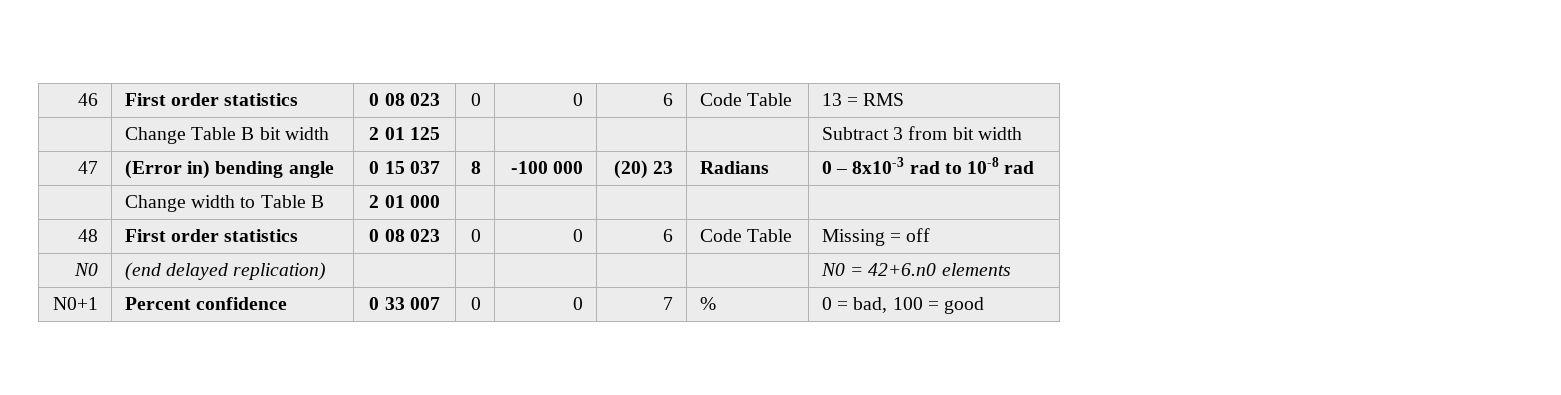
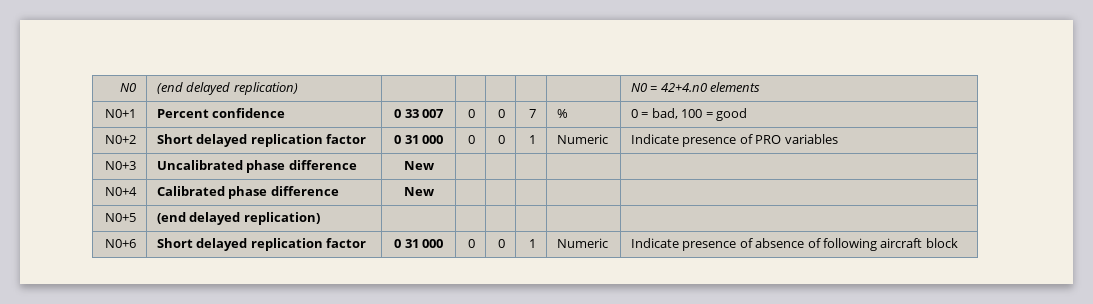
[78,93,99,106] [124,93,299,106] [369,93,440,106] [471,93,482,106] [573,93,584,106] [663,93,674,106] [699,93,793,106] [821,93,905,106] [124,127,329,144] [369,127,440,140] [821,126,1022,140] [78,161,99,174] [124,160,334,179] [369,161,440,174] [471,161,482,174] [510,161,584,174] [613,160,674,179] [699,161,769,174] [821,157,1035,174] [124,195,324,212] [369,195,440,208] [78,229,99,242] [124,229,299,242] [369,229,440,242] [471,229,482,242] [573,229,584,242] [663,229,674,242] [699,229,793,242] [821,228,931,246] 46 | First order statistics | 0 08 023 | 0 | 0 | 6 | Code Table | 13 = RMS // | Change Table B bit width | 2 01 125 | | | | | Subtract 3 from bit width // 47 | (Error in) bending angle | 0 15 037 | 8 | -100 000 | (20) 23 | Radians | 0 – 8x10-3 rad to 10-8 rad // | Change width to Table B | 2 01 000 | | | | | // 48 | First order statistics | 0 08 023 | 0 | 0 | 6 | Code Table | Missing = off // -> (119, 87) none
[868,263,937,276] 42+6.n0 -> [660,83,707,92] 42+4.n0
(985, 305) none -> [104,135,136,144] [157,134,367,147] [394,135,443,144] [467,135,475,144] [497,135,505,144] [528,135,536,144] [557,134,609,144] [631,134,838,147] [104,161,136,170] [157,160,357,173] [403,161,434,170] [104,187,137,196] [157,186,339,199] [403,187,434,196] [104,213,136,222] [157,212,320,225] [104,239,136,248] [157,238,367,251] [394,239,443,248] [467,239,475,248] [497,239,505,248] [528,239,536,248] [557,238,609,248] [631,238,958,251] // N0+2 | Short delayed replication factor | 0 31 000 | 0 | 0 | 1 | Numeric | Indicate presence of PRO variables // N0+3 | Uncalibrated phase difference | New | | | | | // N0+4 | Calibrated phase difference | New | | | | | // N0+5 | (end delayed replication) | | | | | | // N0+6 | Short delayed replication factor | 0 31 000 | 0 | 0 | 1 | Numeric | Indicate presence of absence of following aircraft block

